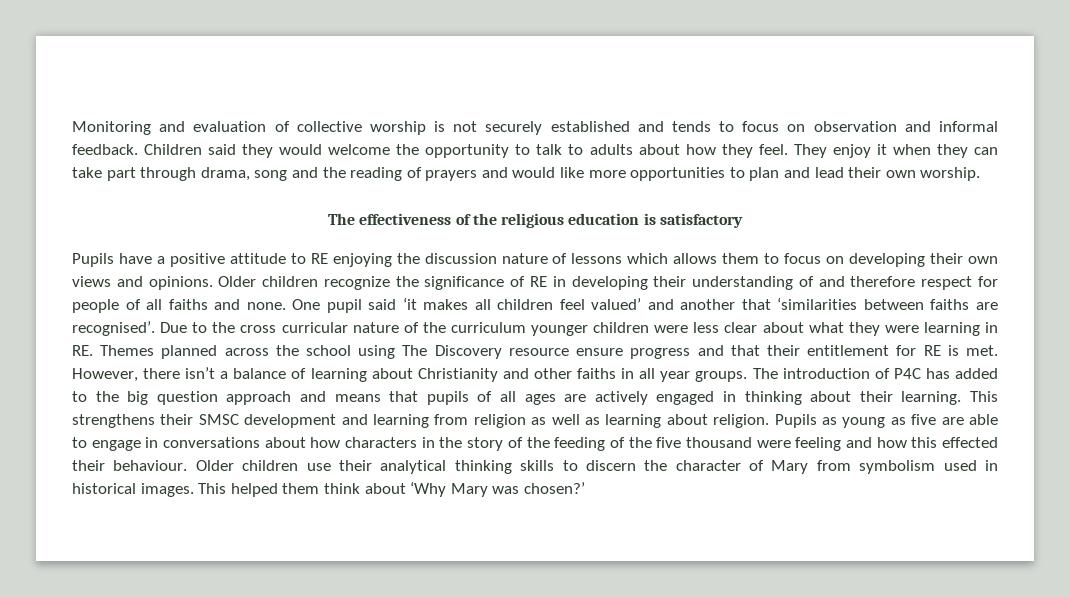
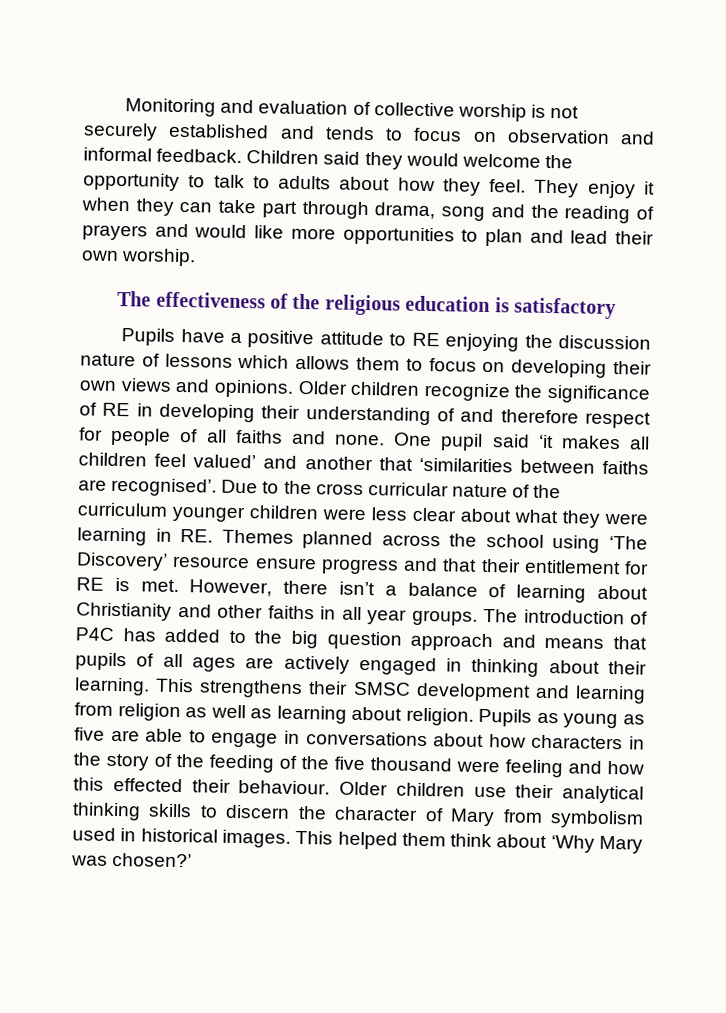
[402,345,502,359] The Discovery -> [609,536,648,550] [76,552,168,571] ‘The Discovery’

